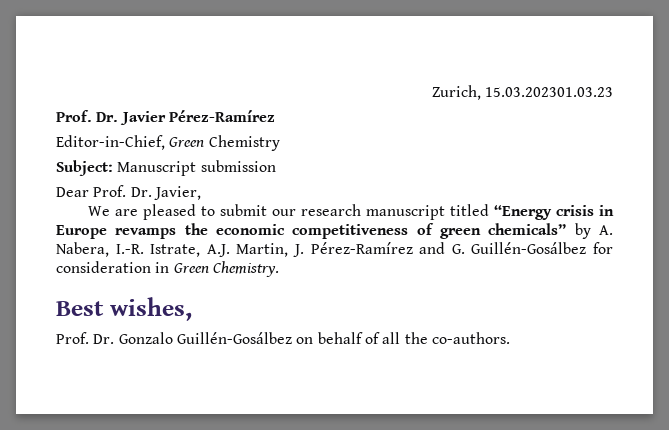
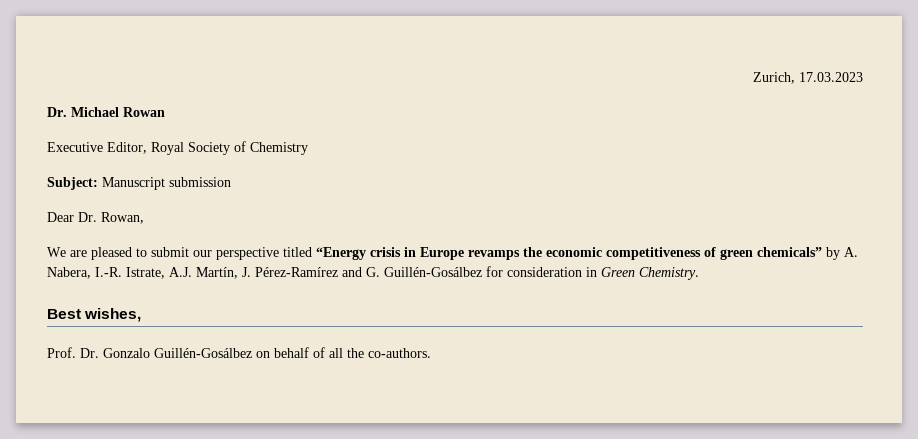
[485,87,613,97] [56,110,275,125] [56,135,205,150] 15.03.202301.03.23 // Prof. Dr. Javier Pérez-Ramírez // Editor-in-Chief, Green -> [799,72,863,82] [47,107,165,117] [47,141,246,155] 17.03.2023 // Dr. Michael Rowan // Executive Editor, Royal Society of
[93,185,201,200] Prof. Dr. Javier, -> [78,212,144,224] Dr. Rowan,
[301,204,446,220] research manuscript -> [216,247,279,260] perspective
[236,243,289,257] Martin, -> [196,267,238,279] Martín,

